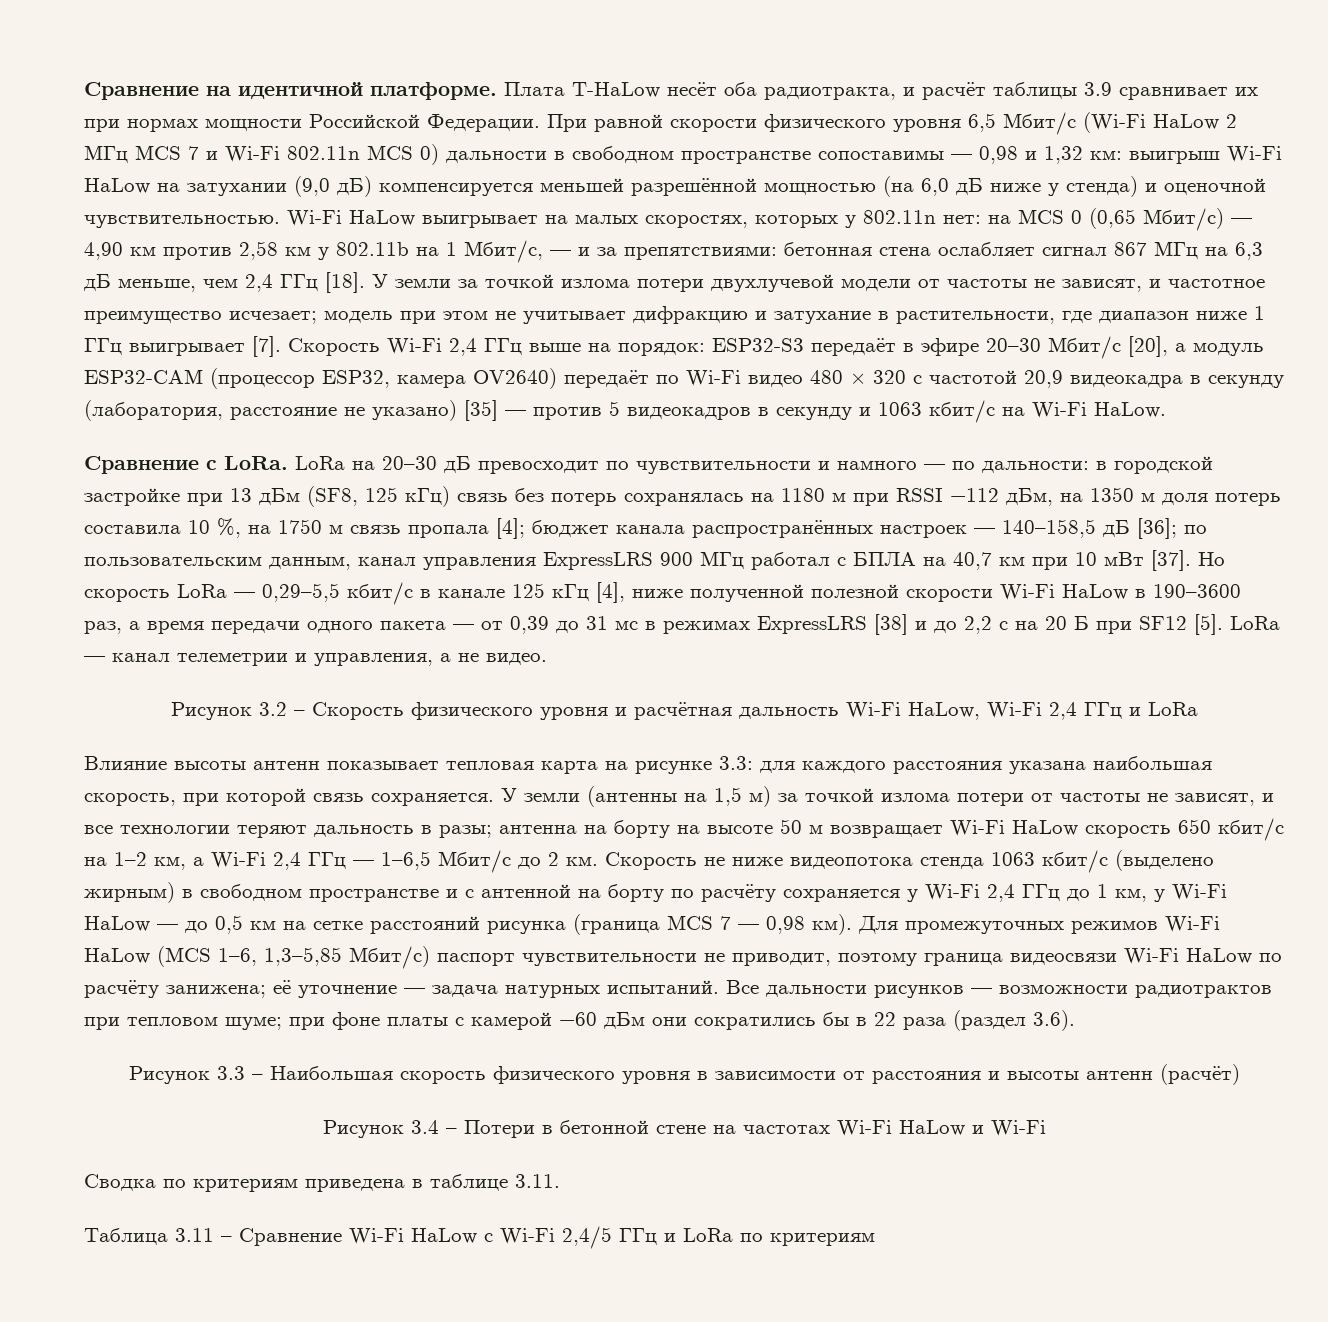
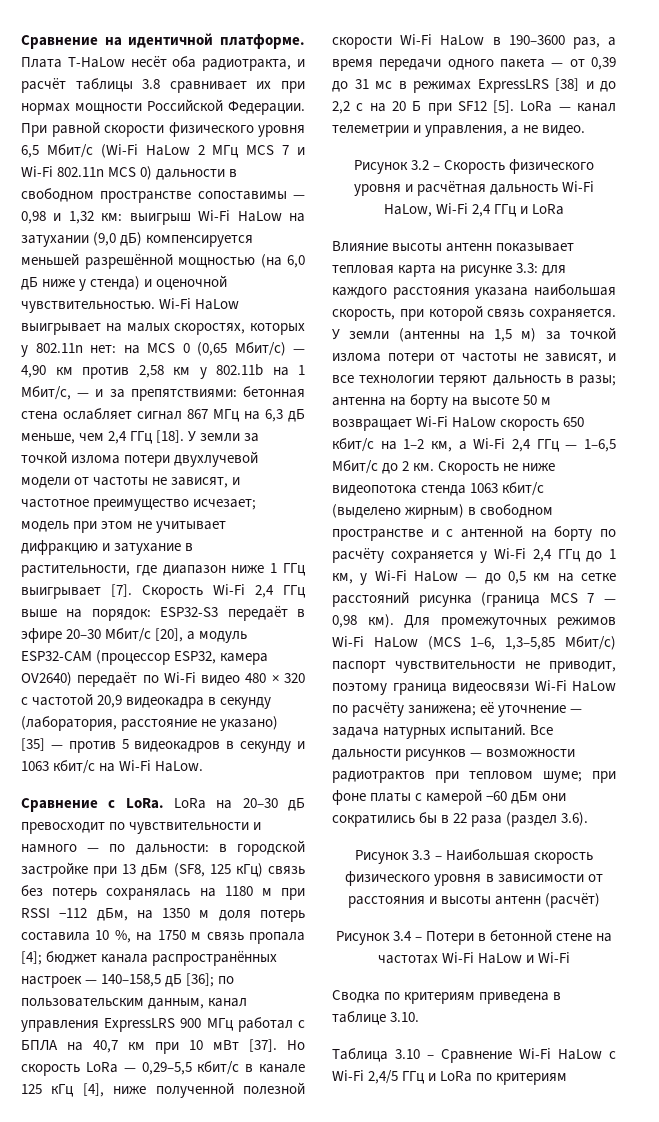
[1084,82,1112,96] 3.9 -> [142,79,161,89] 3.8
[515,1174,560,1188] 3.11. -> [390,1012,420,1022] 3.10.
[175,1228,214,1242] 3.11 -> [395,1049,420,1059] 3.10

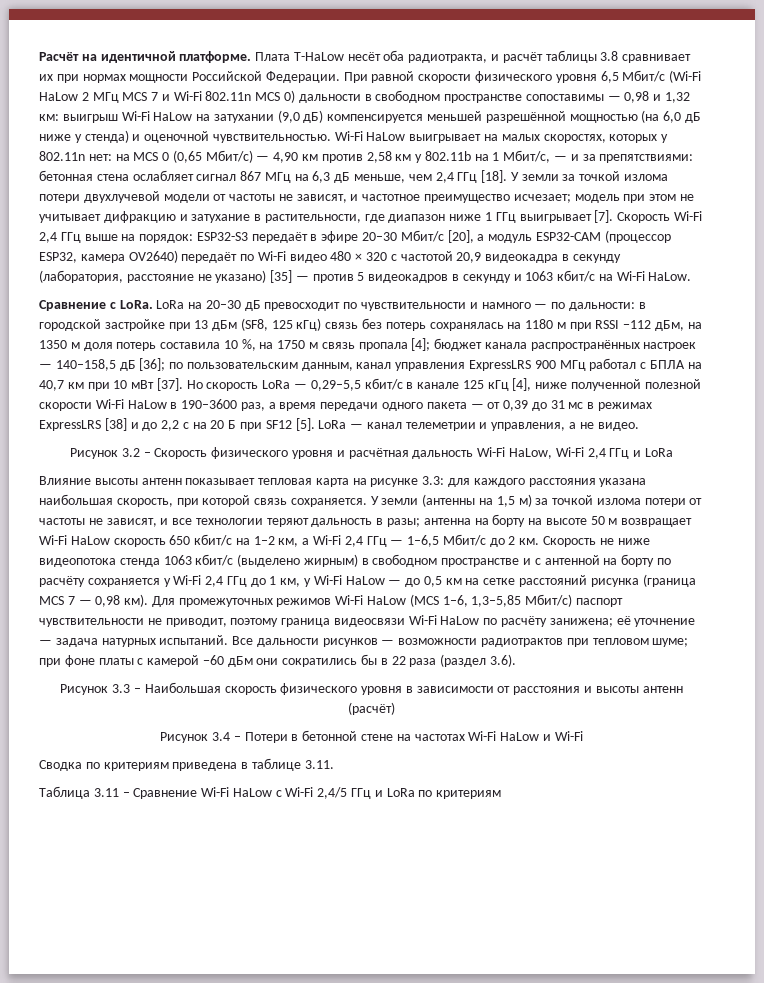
[21,35,98,49] Сравнение -> [39,52,79,61] Расчёт
[390,1012,420,1022] 3.10. -> [304,760,334,769] 3.11.
[395,1049,420,1059] 3.10 -> [93,788,119,797] 3.11

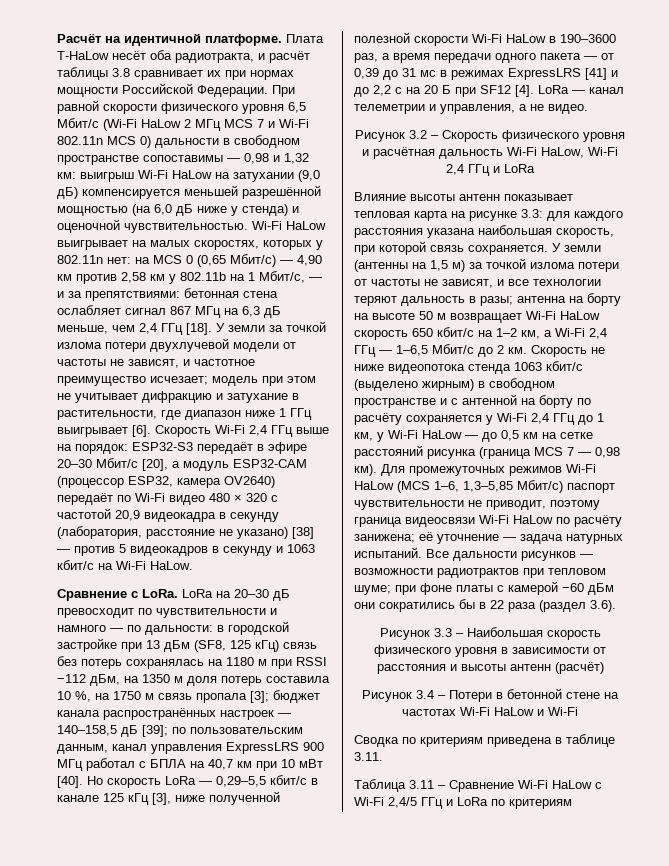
[594,210,614,223] [7]. -> [132,425,151,437] [6].
[270,270,293,283] [35] -> [292,527,314,539] [38]
[411,338,431,351] [4]; -> [250,691,269,703] [3];
[139,358,166,371] [36]; -> [142,725,168,737] [39];
[156,378,183,391] [37]. -> [57,776,83,788] [40].
[512,378,532,391] [4], -> [152,793,171,805] [3],
[104,418,127,431] [38] -> [585,68,607,80] [41]
[295,418,315,431] [5]. -> [515,85,534,97] [4].

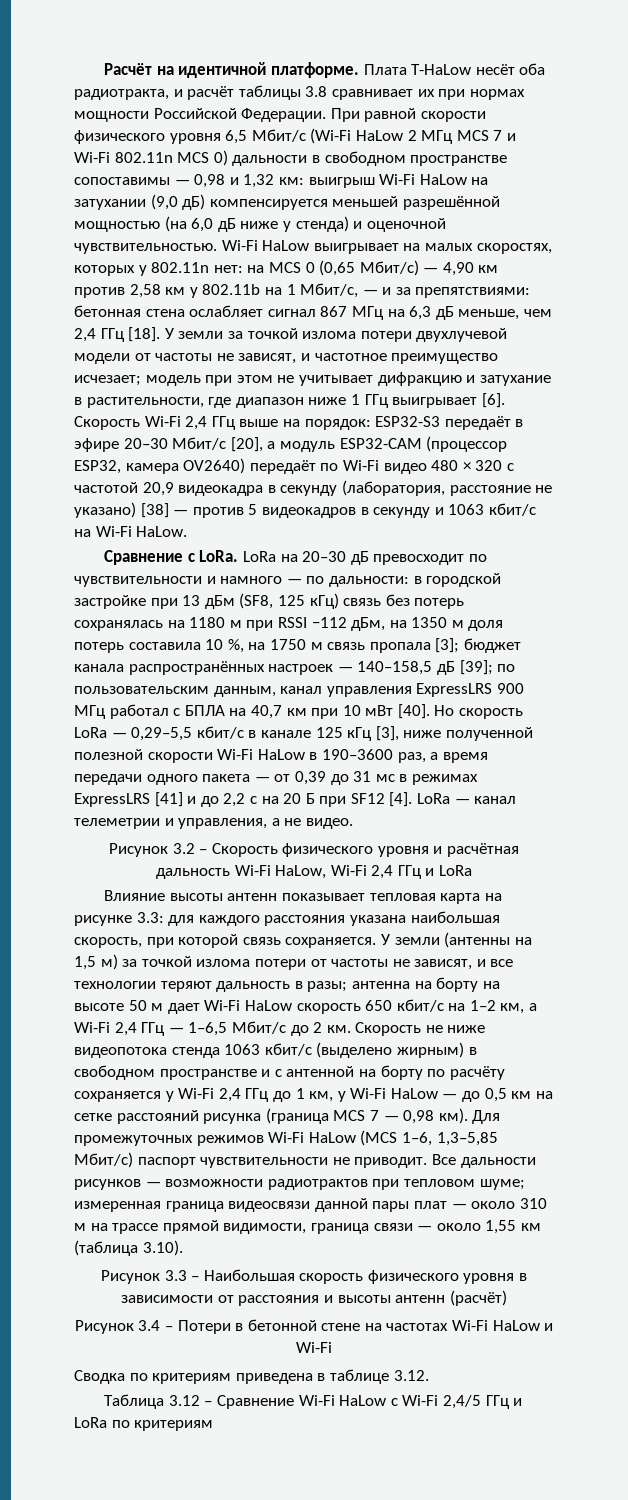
[450,313,522,323] возвращает -> [167,1003,200,1014] дает
[486,500,600,510] [354,515,622,527] [354,532,623,544] [354,547,422,558] приводит, поэтому граница видеосвязи Wi-Fi HaLow по расчёту занижена; её уточнение — задача натурных испытаний. -> [354,1157,428,1168] приводит.
[395,581,614,595] [354,599,616,612] при фоне платы с камерой −60 дБм они сократились бы в 22 раза (раздел 3.6). -> [74,1198,547,1212] [74,1220,541,1234] [74,1240,183,1256] измеренная граница видеосвязи данной пары плат — около 310 м на трассе прямой видимости, граница связи — около 1,55 км (таблица 3.10).
[354,752,383,761] 3.11. -> [393,1370,429,1381] 3.12.
[409,780,434,789] 3.11 -> [168,1395,200,1406] 3.12

